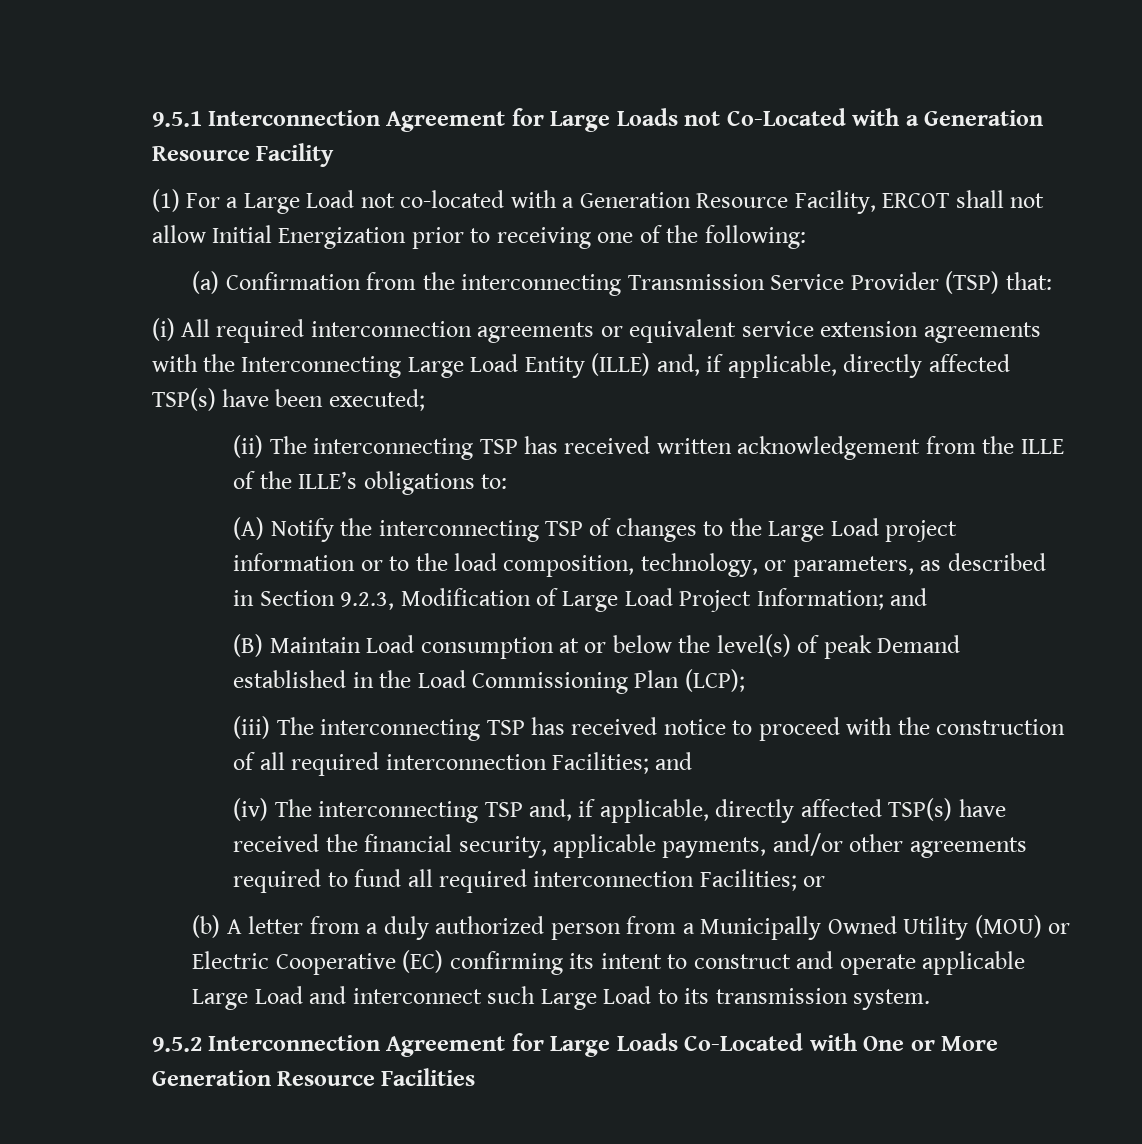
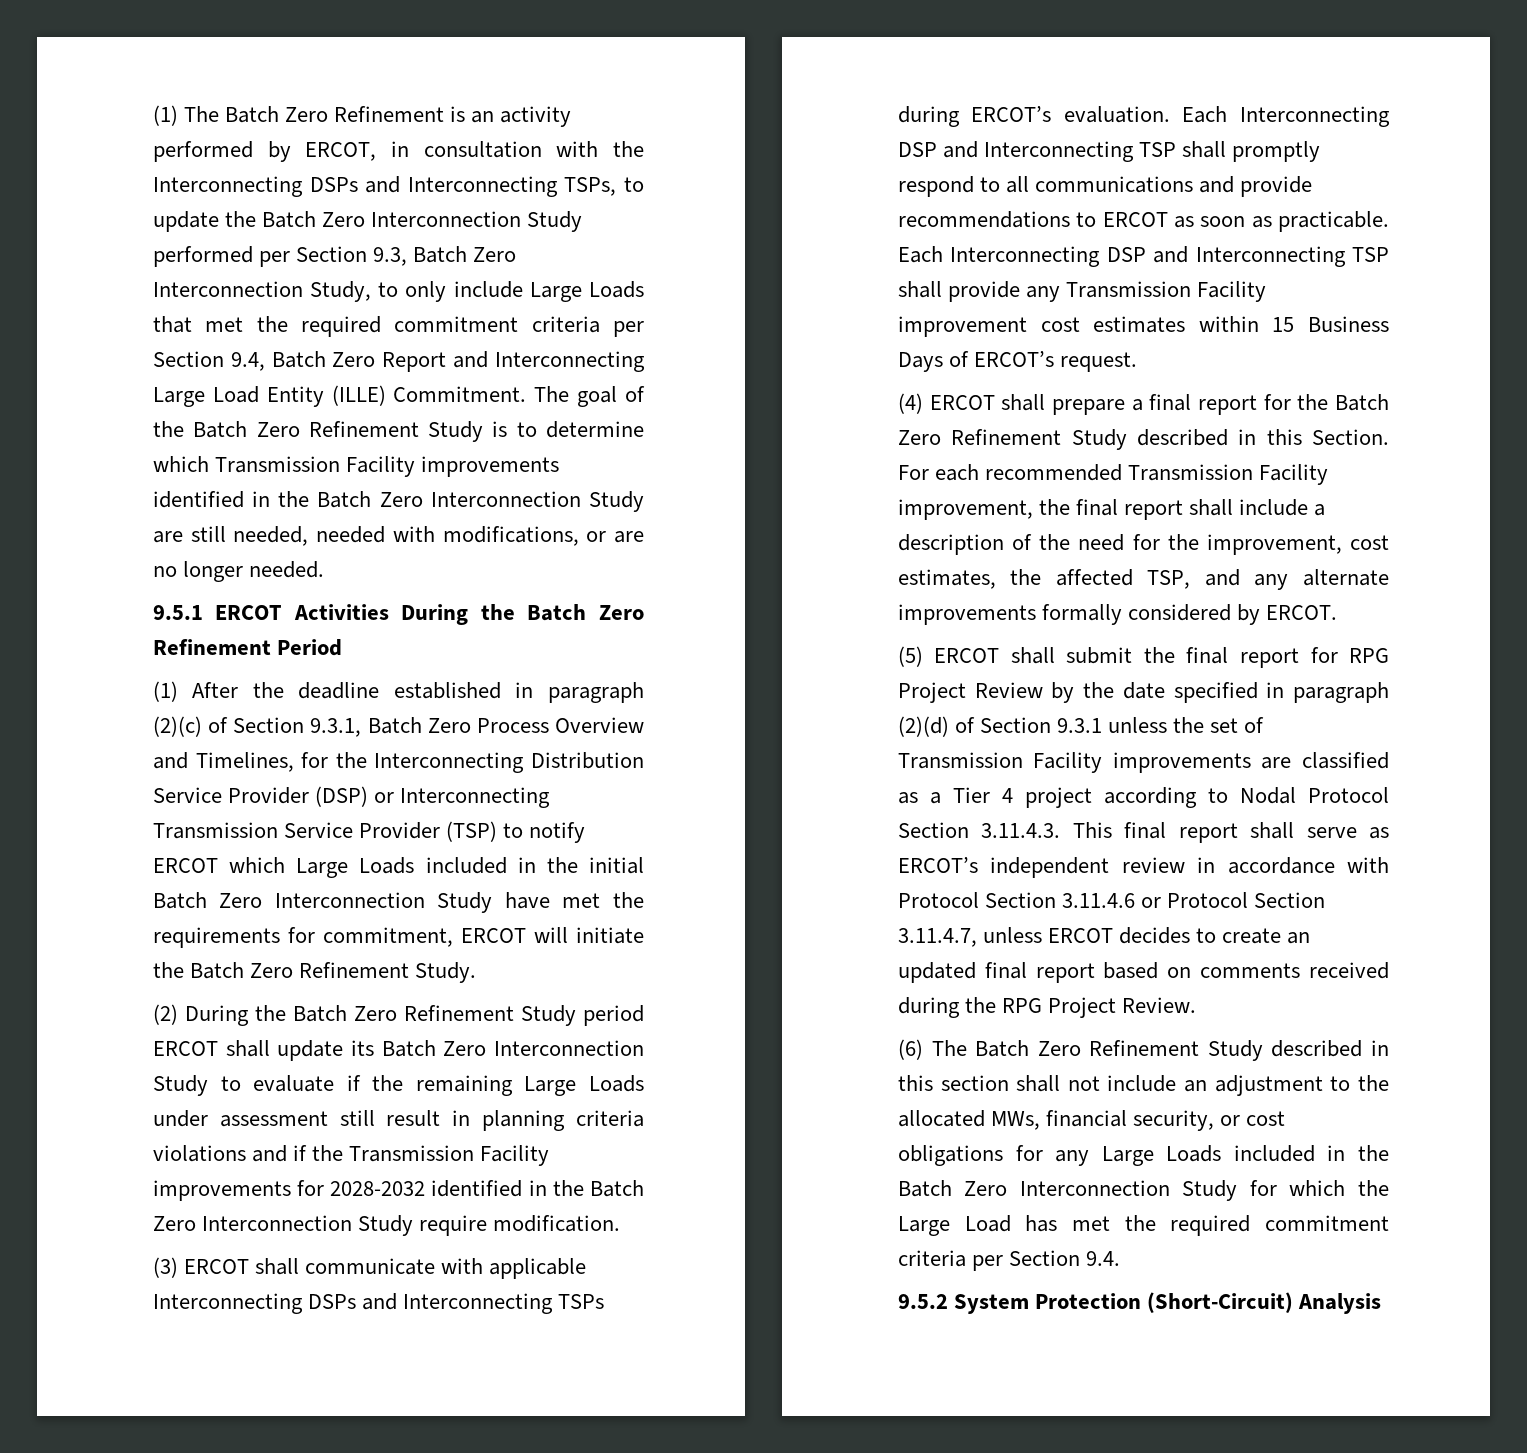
[151,108,1044,132] [151,143,335,167] [151,189,1045,214] [151,225,806,249] [192,271,1052,296] [151,318,1041,343] [151,354,236,372] 9.5.1 Interconnection Agreement for Large Loads not Co-Located with a Generation Resource Facility // (1) For a Large Load not co-located with a Generation Resource Facility, ERCOT shall not allow Initial Energization prior to receiving one of the following: // (a) Confirmation from the interconnecting Transmission Service Provider (TSP) that: // (i) All required interconnection agreements or equivalent service extension agreements with the -> [152,105,572,127] [152,141,644,162] [152,176,644,197] [152,211,583,232] [152,246,517,267] [152,281,644,302] [152,316,644,337] [152,351,489,372] (1) The Batch Zero Refinement is an activity performed by ERCOT, in consultation with the Interconnecting DSPs and Interconnecting TSPs, to update the Batch Zero Interconnection Study performed per Section 9.3, Batch Zero Interconnection Study, to only include Large Loads that met the required commitment criteria per Section 9.4, Batch Zero Report and
[656,354,1010,378] [151,388,425,411] [233,435,1064,460] [233,471,507,495] [233,517,958,542] [233,553,1046,577] [233,588,928,612] [233,634,961,659] [233,669,745,694] [233,716,1066,741] [233,752,693,776] [233,798,1006,823] [233,833,1027,858] [233,869,826,893] [192,915,1071,940] [192,950,1026,975] [192,986,931,1010] [151,1033,999,1057] [151,1068,476,1086] and, if applicable, directly affected TSP(s) have been executed; // (ii) The interconnecting TSP has received written acknowledgement from the ILLE of the ILLE’s obligations to: // (A) Notify the interconnecting TSP of changes to the Large Load project information or to the load composition, technology, or parameters, as described in Section 9.2.3, Modification of Large Load Project Information; and // (B) Maintain Load consumption at or below the level(s) of peak Demand established in the Load Commissioning Plan (LCP); // (iii) The interconnecting TSP has received notice to proceed with the construction of all required interconnection Facilities; and // (iv) The interconnecting TSP and, if applicable, directly affected TSP(s) have received the financial security, applicable payments, and/or other agreements required to fund all required interconnection Facilities; or // (b) A letter from a duly authorized person from a Municipally Owned Utility (MOU) or Electric Cooperative (EC) confirming its intent to construct and operate applicable Large Load and interconnect such Large Load to its transmission system. // 9.5.2 Interconnection Agreement for Large Loads Co-Located with One or More Generation Resource Facilities -> [393,386,646,407] [152,421,644,442] [152,456,560,477] [152,491,644,512] [152,526,645,546] [152,561,325,582] [152,604,644,625] [152,639,343,656] [152,681,644,703] [152,716,644,737] [152,752,644,773] [152,786,551,808] [152,821,586,843] [152,857,644,878] [152,892,645,913] [152,927,644,948] [152,962,477,983] [152,1004,644,1026] [152,1040,644,1061] [152,1075,644,1096] [152,1110,644,1131] [152,1145,550,1166] [152,1180,644,1201] [152,1215,621,1236] [152,1257,587,1279] [152,1293,605,1314] [897,106,1390,127] [897,141,1321,162] [897,176,1313,197] [897,211,1389,232] [897,246,1389,267] [897,281,1267,302] [897,316,1389,337] [897,351,1138,372] [897,393,1389,415] [897,429,1389,450] [897,464,1329,485] [897,499,1326,520] [897,534,1389,555] [897,569,1389,590] [897,604,1338,625] [897,646,1389,668] [897,682,1389,703] [897,716,1265,737] [897,752,1389,773] [897,787,1389,808] [897,822,1389,843] [897,857,1389,878] [897,892,1326,908] [897,927,1311,947] [897,962,1389,983] [897,997,1197,1018] [897,1039,1389,1061] [897,1075,1389,1096] [897,1110,1286,1131] [897,1145,1389,1166] [897,1180,1389,1201] [897,1215,1389,1236] [897,1250,1121,1271] [897,1292,1382,1314] Commitment. The goal of the Batch Zero Refinement Study is to determine which Transmission Facility improvements identified in the Batch Zero Interconnection Study are still needed, needed with modifications, or are no longer needed. // 9.5.1 ERCOT Activities During the Batch Zero Refinement Period // (1) After the deadline established in paragraph (2)(c) of Section 9.3.1, Batch Zero Process Overview and Timelines, for the Interconnecting Distribution Service Provider (DSP) or Interconnecting Transmission Service Provider (TSP) to notify ERCOT which Large Loads included in the initial Batch Zero Interconnection Study have met the requirements for commitment, ERCOT will initiate the Batch Zero Refinement Study. // (2) During the Batch Zero Refinement Study period ERCOT shall update its Batch Zero Interconnection Study to evaluate if the remaining Large Loads under assessment still result in planning criteria violations and if the Transmission Facility improvements for 2028-2032 identified in the Batch Zero Interconnection Study require modification. // (3) ERCOT shall communicate with applicable Interconnecting DSPs and Interconnecting TSPs during ERCOT’s evaluation. Each Interconnecting DSP and Interconnecting TSP shall promptly respond to all communications and provide recommendations to ERCOT as soon as practicable. Each Interconnecting DSP and Interconnecting TSP shall provide any Transmission Facility improvement cost estimates within 15 Business Days of ERCOT’s request. // (4) ERCOT shall prepare a final report for the Batch Zero Refinement Study described in this Section. For each recommended Transmission Facility improvement, the final report shall include a description of the need for the improvement, cost estimates, the affected TSP, and any alternate improvements formally considered by ERCOT. // (5) ERCOT shall submit the final report for RPG Project Review by the date specified in paragraph (2)(d) of Section 9.3.1 unless the set of Transmission Facility improvements are classified as a Tier 4 project according to Nodal Protocol Section 3.11.4.3. This final report shall serve as ERCOT’s independent review in accordance with Protocol Section 3.11.4.6 or Protocol Section 3.11.4.7, unless ERCOT decides to create an updated final report based on comments received during the RPG Project Review. // (6) The Batch Zero Refinement Study described in this section shall not include an adjustment to the allocated MWs, financial security, or cost obligations for any Large Loads included in the Batch Zero Interconnection Study for which the Large Load has met the required commitment criteria per Section 9.4. // 9.5.2 System Protection (Short-Circuit) Analysis

